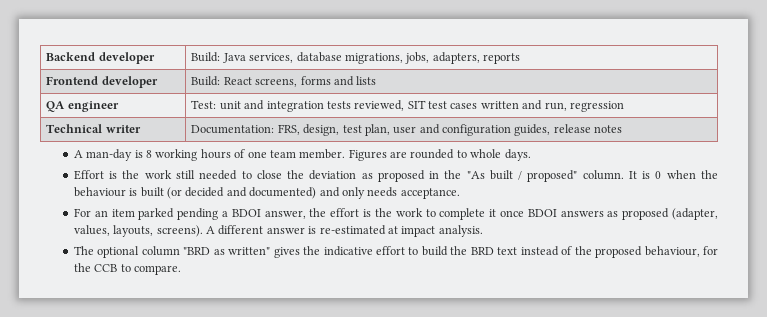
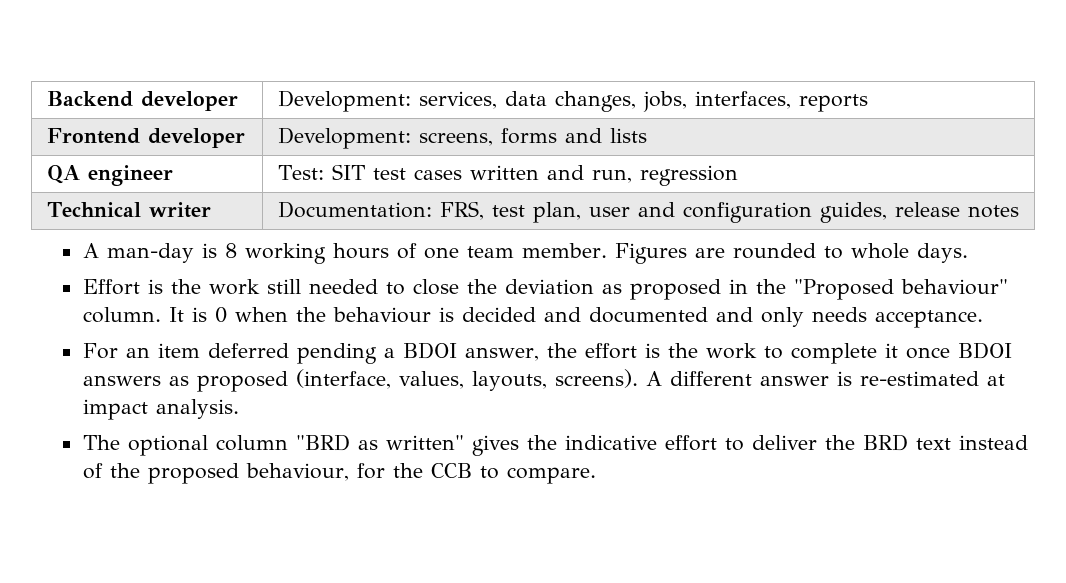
[191,52,480,64] Build: Java services, database migrations, jobs, adapters, -> [277,90,791,112] Development: services, data changes, jobs, interfaces,
[191,76,252,86] Build: React -> [277,127,411,149] Development:
[219,100,405,112] unit and integration tests reviewed, -> (324, 172) none
[303,124,340,136] design, -> (484, 210) none
[466,170,578,182] "As built / proposed" -> [793,279,1008,300] "Proposed behaviour"
[140,187,183,199] built (or -> (454, 314) none
[249,187,317,199] documented) -> [588,307,708,323] documented
[138,208,175,220] parked -> [207,343,289,358] deferred
[671,208,718,220] (adapter, -> [295,369,391,389] (interface,
[421,246,448,256] build -> [751,435,817,450] deliver

